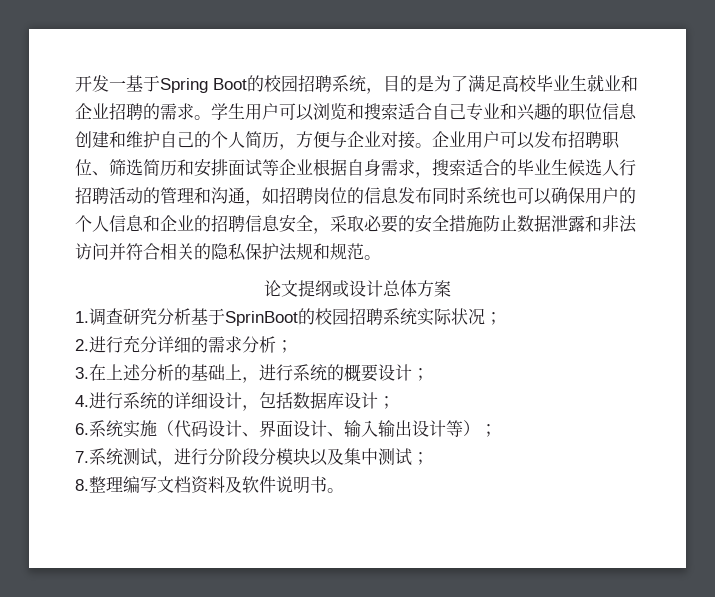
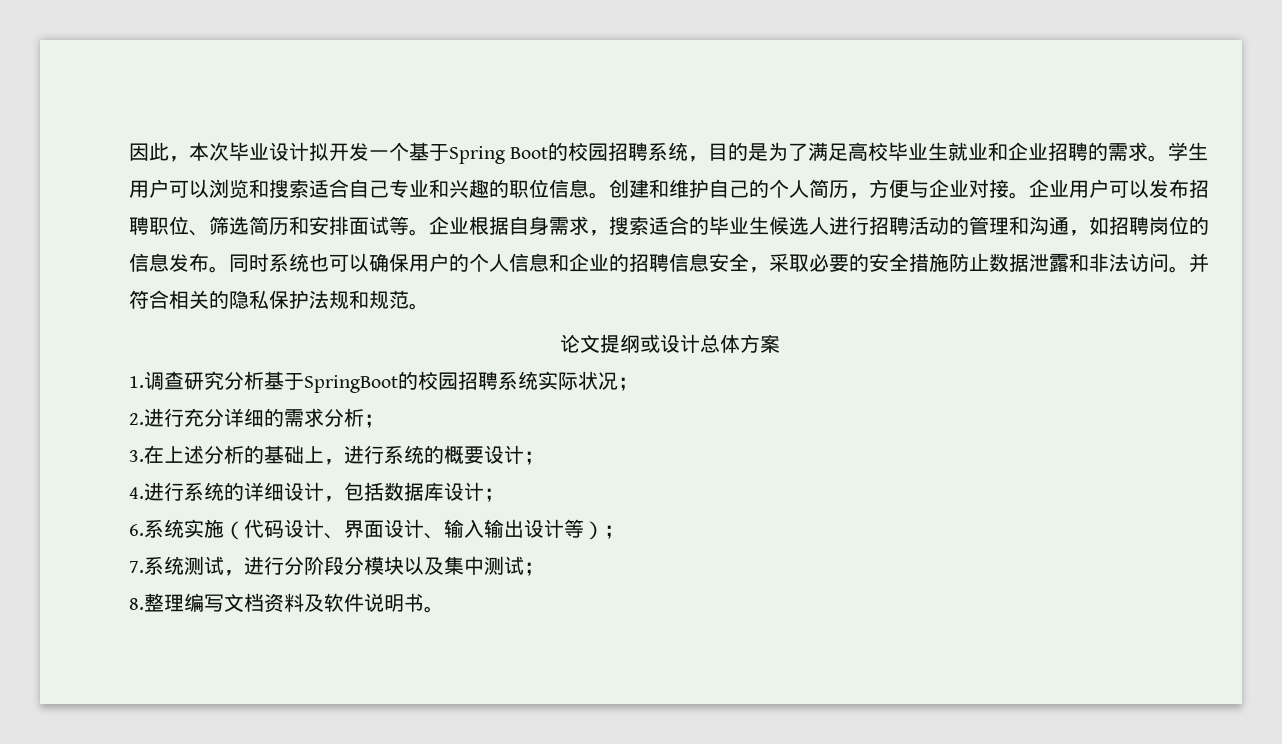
[75,75,126,92] 开发一 -> [129,142,409,162] 因此，本次毕业设计拟开发一个
(637, 111) none -> [589,192,609,199] 。
(279, 167) none -> [409,229,429,236] 。
(619, 167) none -> [829,216,849,235] 进
(432, 195) none -> [209,266,229,273] 。
(109, 251) none -> [1169,266,1189,273] 。
[225,311,298,326] SprinBoot -> [304,375,398,393] SpringBoot

